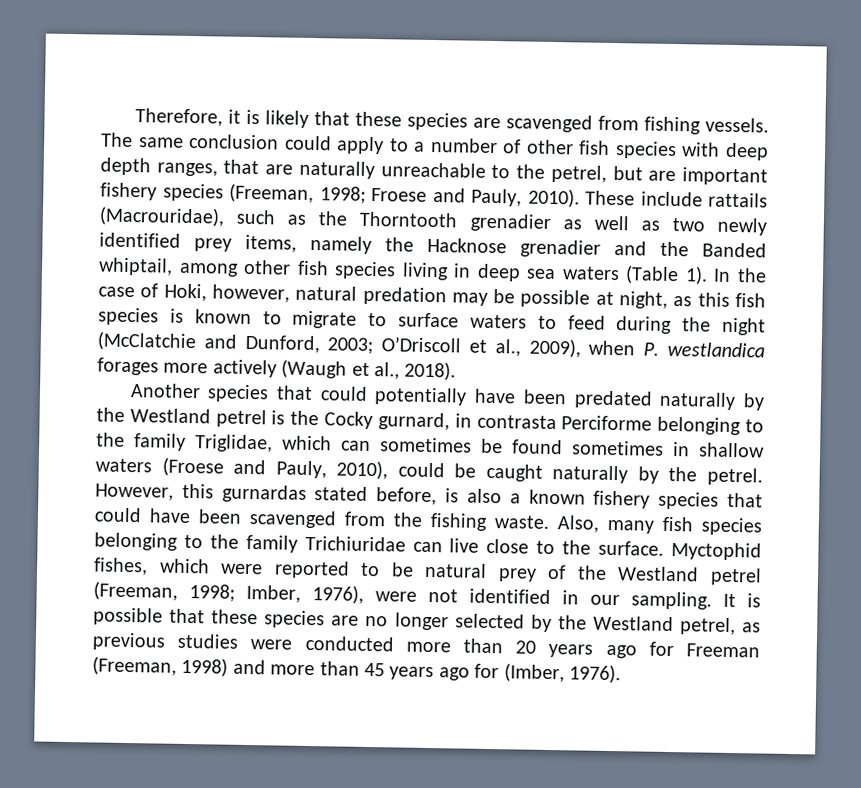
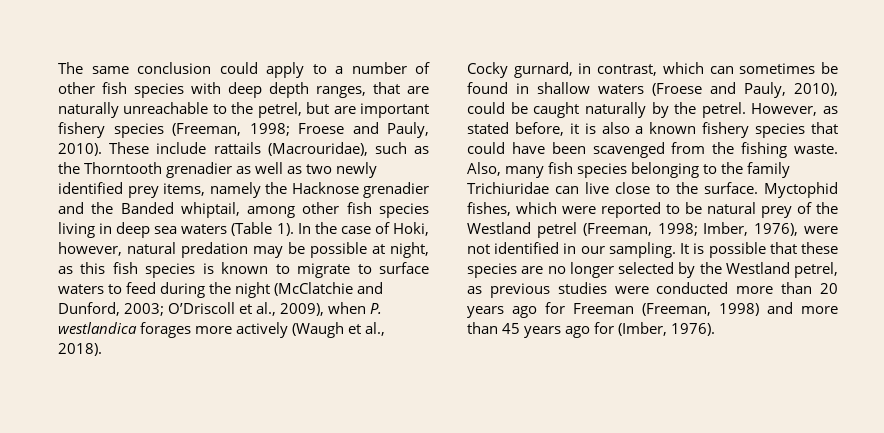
[134,108,769,135] Therefore, it is likely that these species are scavenged from fishing vessels. -> (58, 68) none
[129,383,765,411] [96,407,764,436] [96,432,273,453] Another species that could potentially have been predated naturally by the Westland petrel is the Cocky gurnard, in contrasta Perciforme belonging to the family Triglidae, -> [467,62,658,78] Cocky gurnard, in contrast,
[572,440,664,456] sometimes -> (508, 88) none
[181,483,307,503] this gurnardas -> [823,106,838,114] as
(438, 496) none -> [569,123,579,134] it

